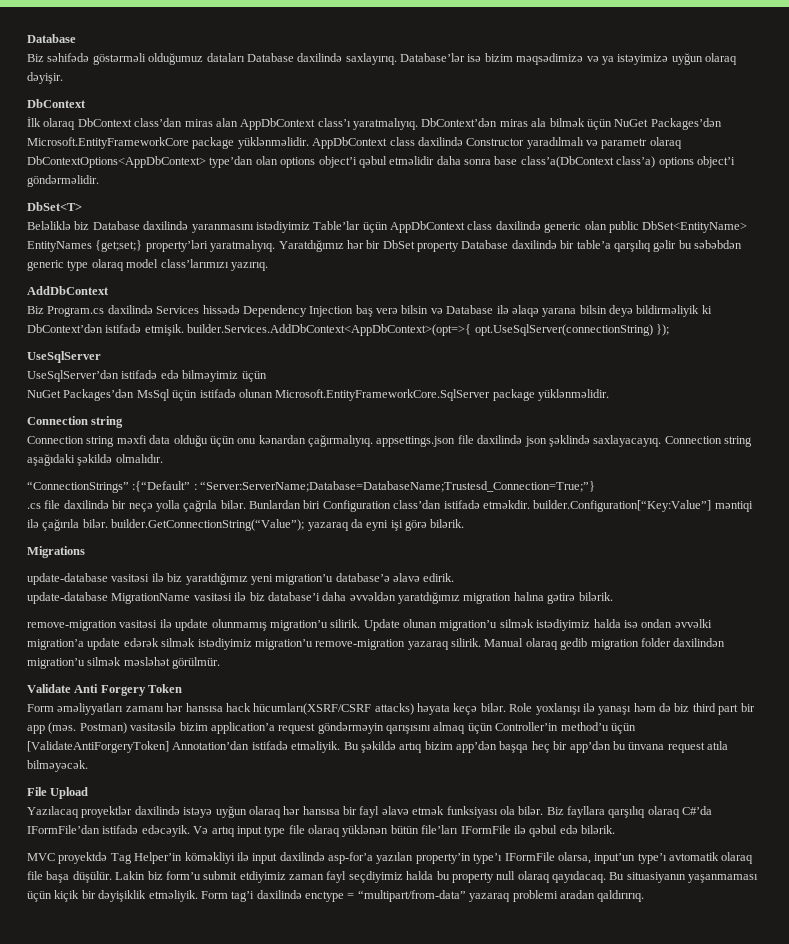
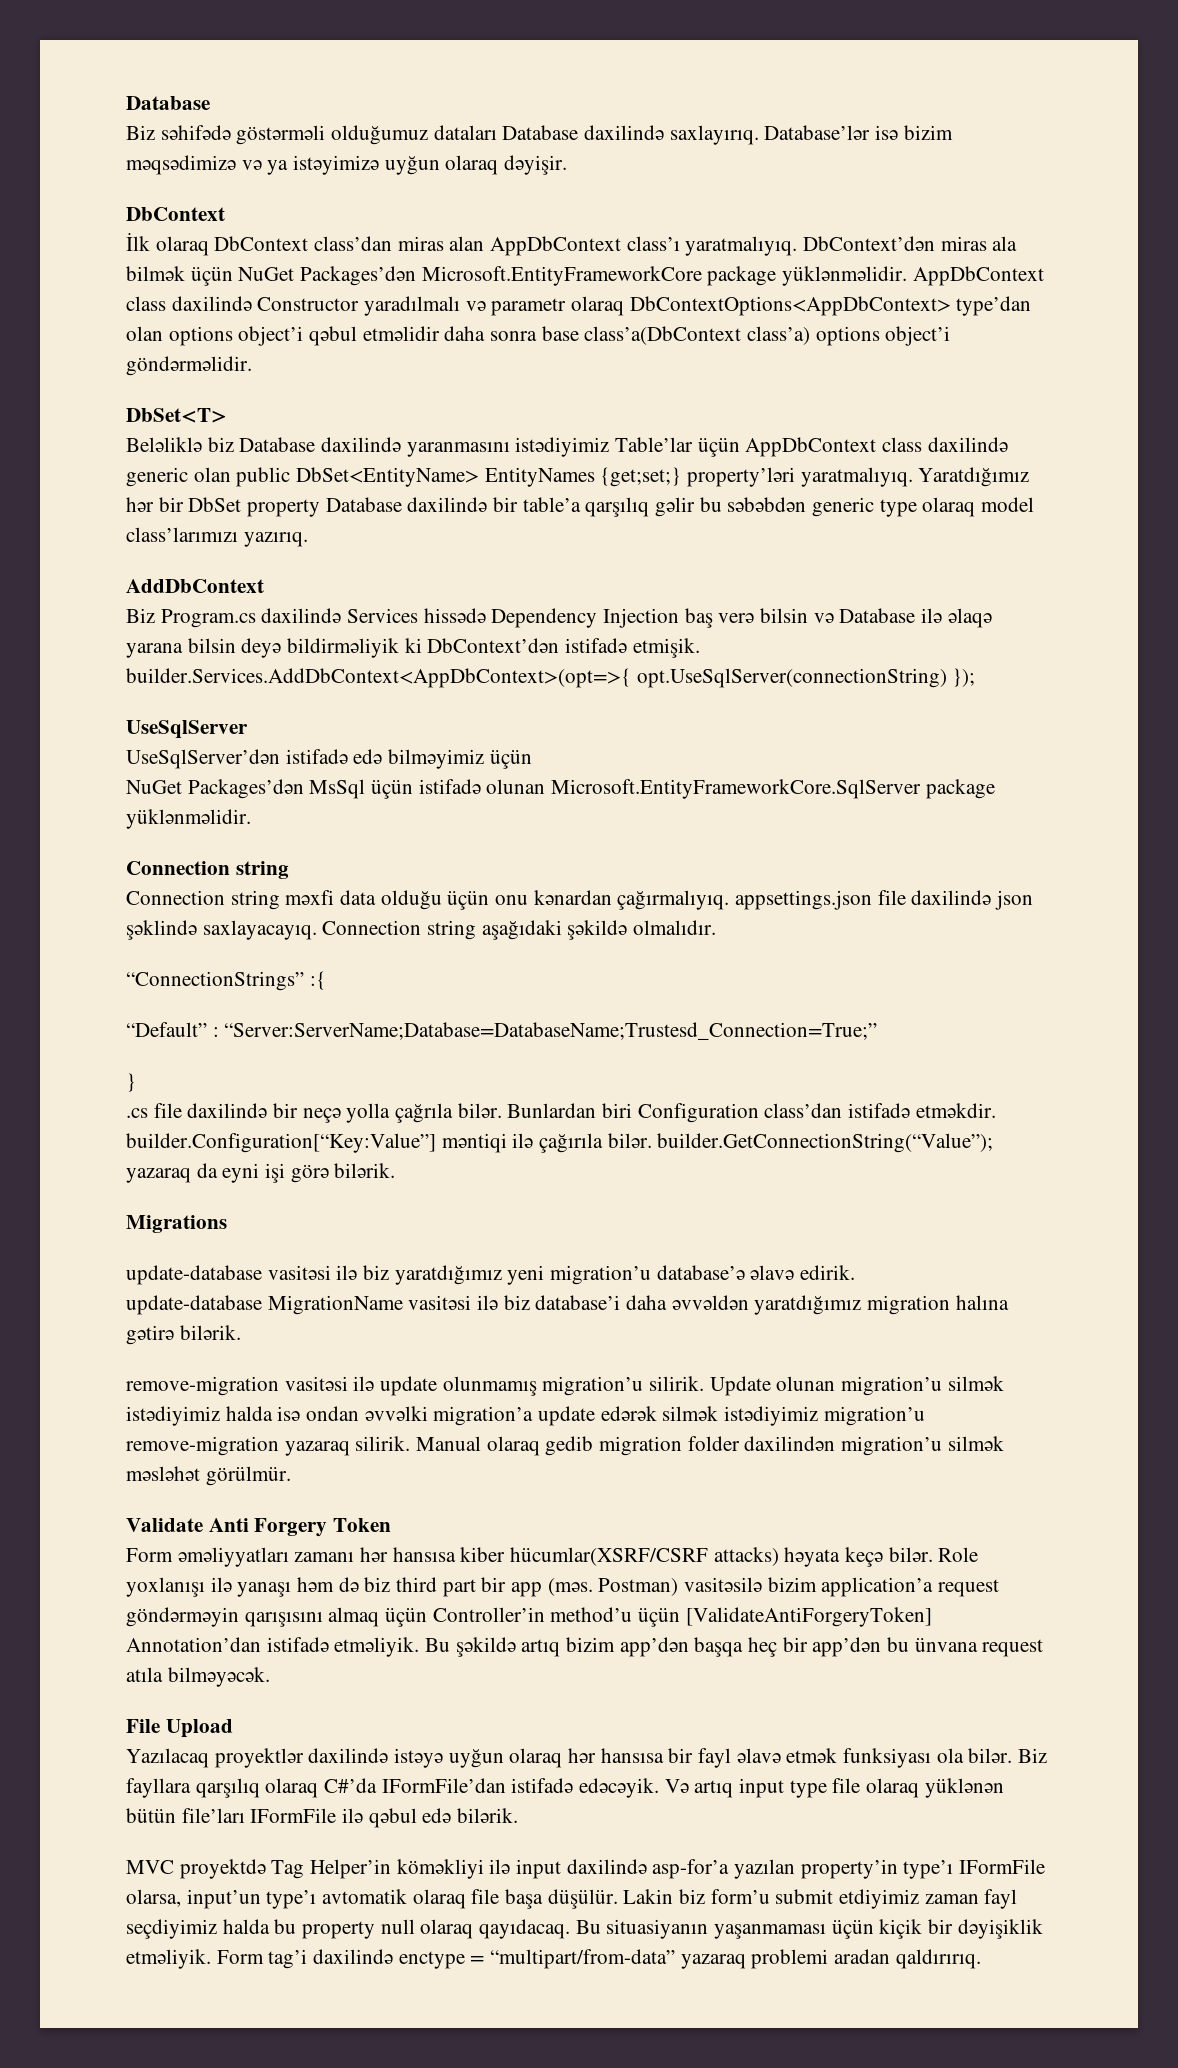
[132,481,596,492] :{“Default” : “Server:ServerName;Database=DatabaseName;Trustesd_Connection=True;”} -> [309,971,326,990] [126,1022,878,1040] [126,1073,136,1092] :{ // “Default” : “Server:ServerName;Database=DatabaseName;Trustesd_Connection=True;” // }
[225,703,372,715] hack hücumları(XSRF/CSRF -> [460,1547,709,1566] kiber hücumlar(XSRF/CSRF

